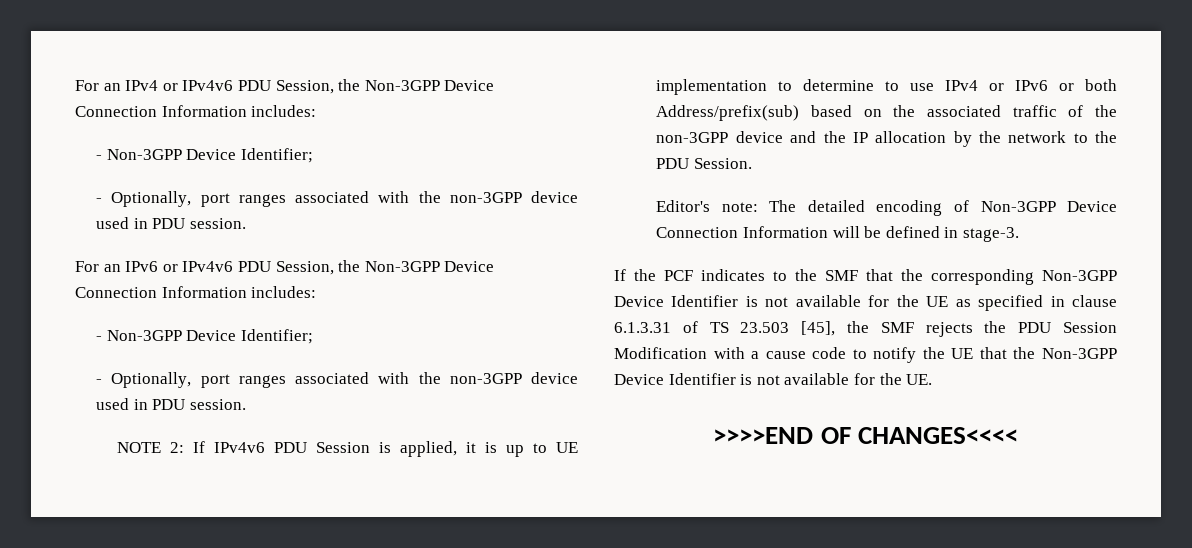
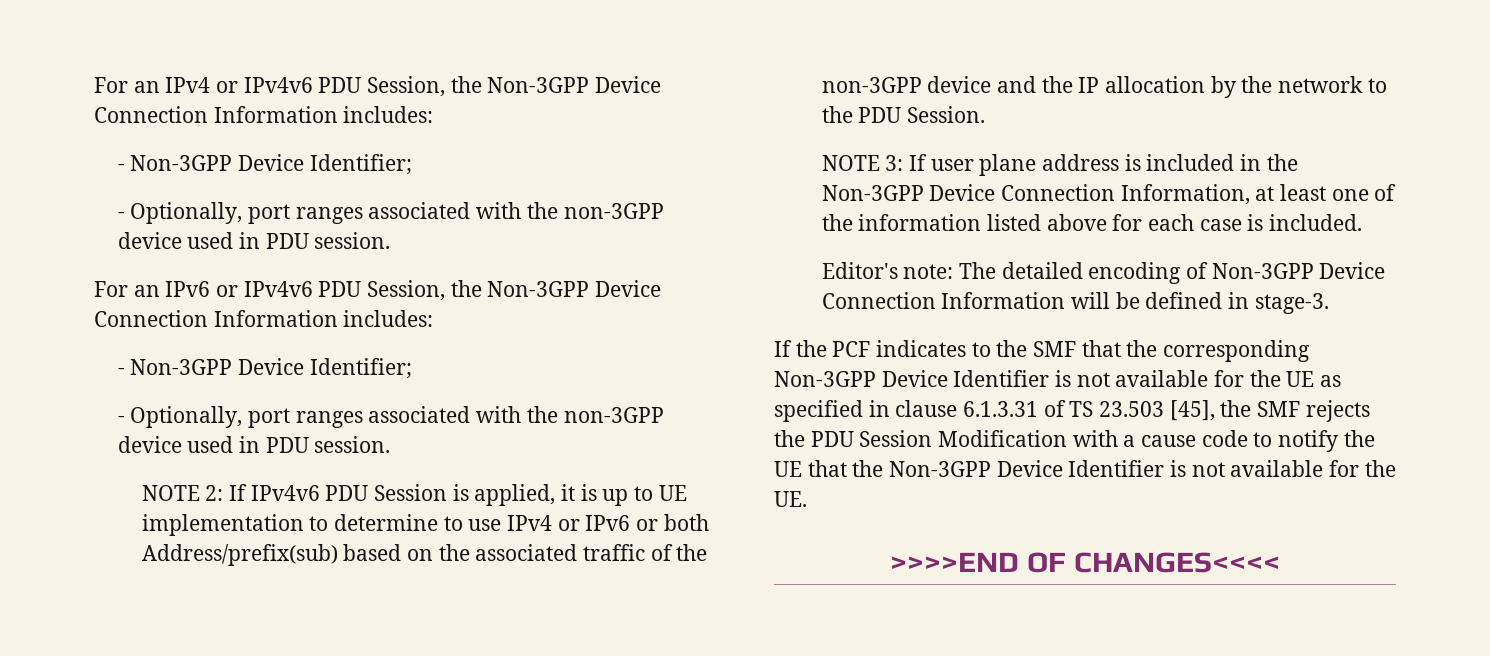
(753, 163) none -> [821,154,1298,176] [821,184,1397,205] [821,214,1362,231] // NOTE 3: If user plane address is included in the Non-3GPP Device Connection Information, at least one of the information listed above for each case is included.

